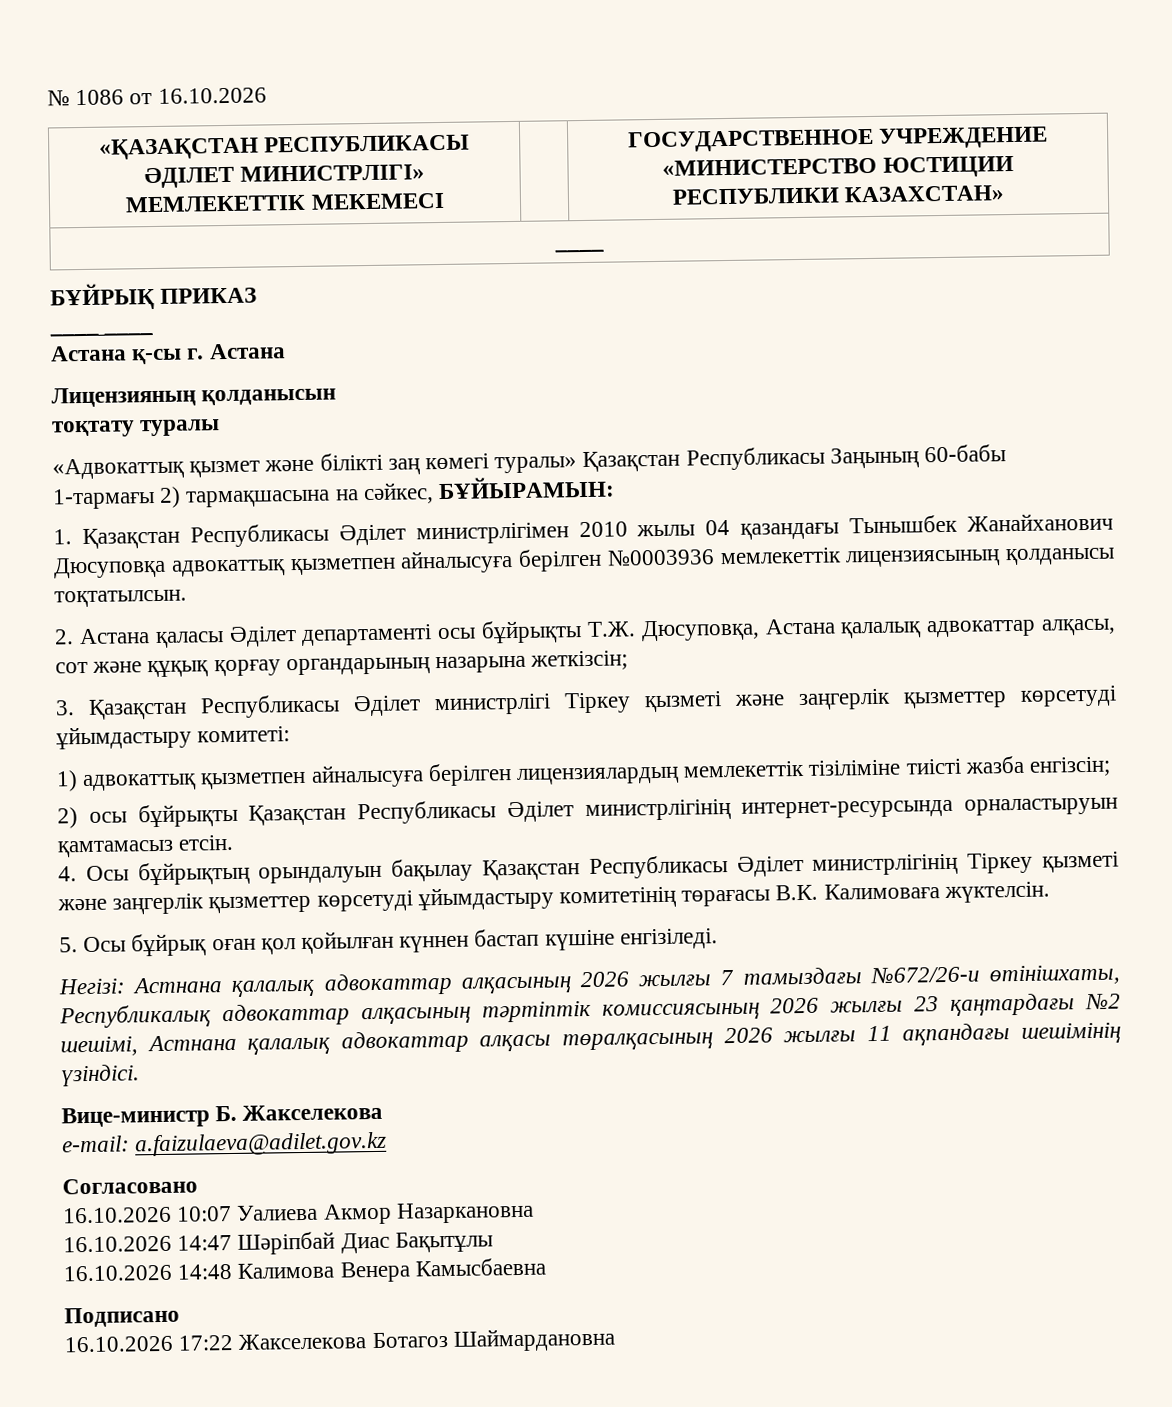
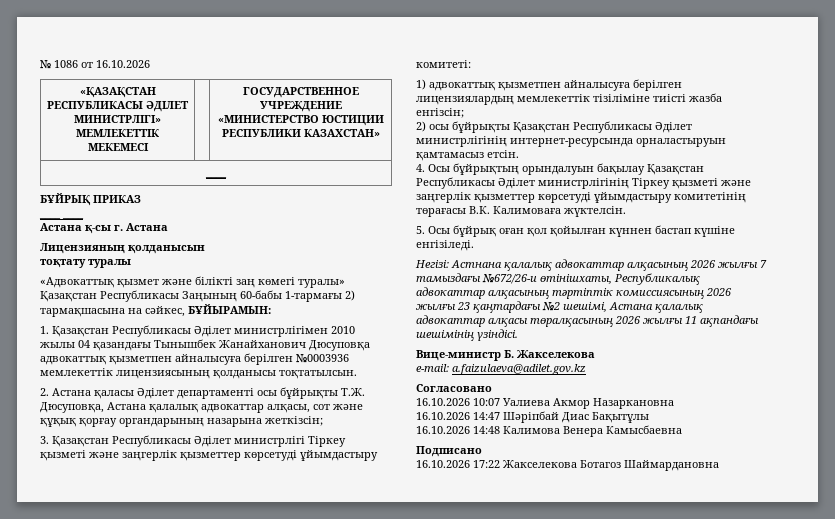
[146,1034,237,1052] Астнана -> [609,302,653,310] Астана

